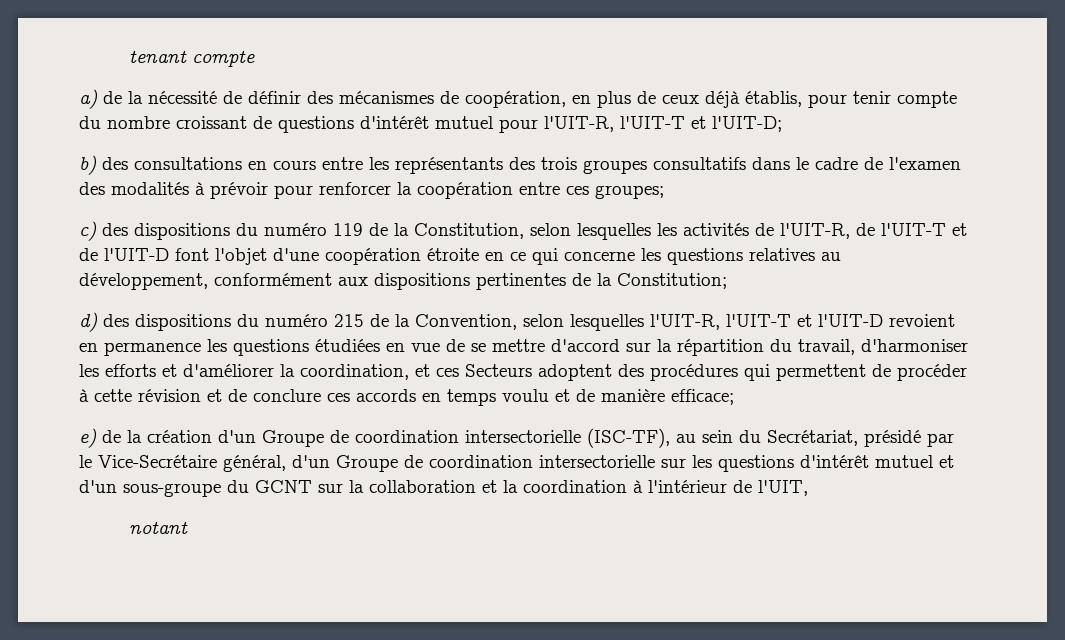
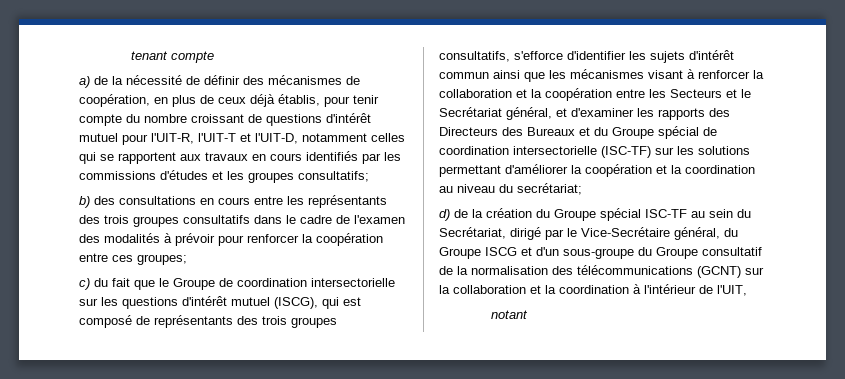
[712,116,782,132] l'UIT-D; -> [255,133,405,144] [79,151,401,164] [79,170,369,183] l'UIT-D, notamment celles qui se rapportent aux travaux en cours identifiés par les commissions d'études et les groupes consultatifs;
[102,223,967,240] [79,248,841,265] [79,273,727,290] [79,312,955,332] [79,339,968,356] [79,364,967,381] [79,389,734,406] [79,428,954,448] [79,455,330,472] des dispositions du numéro 119 de la Constitution, selon lesquelles les activités de l'UIT-R, de l'UIT-T et de l'UIT-D font l'objet d'une coopération étroite en ce qui concerne les questions relatives au développement, conformément aux dispositions pertinentes de la Constitution; // d) des dispositions du numéro 215 de la Convention, selon lesquelles l'UIT-R, l'UIT-T et l'UIT-D revoient en permanence les questions étudiées en vue de se mettre d'accord sur la répartition du travail, d'harmoniser les efforts et d'améliorer la coordination, et ces Secteurs adoptent des procédures qui permettent de procéder à cette révision et de conclure ces accords en temps voulu et de manière efficace; // e) de la création d'un Groupe de coordination intersectorielle (ISC-TF), au sein du Secrétariat, présidé par le Vice-Secrétaire général, d'un -> [94,278,169,290] du fait que le
[939,455,954,468] [79,480,312,497] et d'un sous-groupe du GCNT -> [274,297,361,309] [79,315,337,328] [439,50,734,63] [439,69,764,82] [439,88,751,101] [439,107,730,120] [439,126,717,139] [439,146,750,158] [439,164,755,177] [439,183,582,195] [439,208,751,221] [439,227,738,240] [439,247,762,259] [439,265,741,278] (ISCG), qui est composé de représentants des trois groupes consultatifs, s'efforce d'identifier les sujets d'intérêt commun ainsi que les mécanismes visant à renforcer la collaboration et la coopération entre les Secteurs et le Secrétariat général, et d'examiner les rapports des Directeurs des Bureaux et du Groupe spécial de coordination intersectorielle (ISC-TF) sur les solutions permettant d'améliorer la coopération et la coordination au niveau du secrétariat; // d) de la création du Groupe spécial ISC-TF au sein du Secrétariat, dirigé par le Vice-Secrétaire général, du Groupe ISCG et d'un sous-groupe du Groupe consultatif de la normalisation des télécommunications (GCNT)

